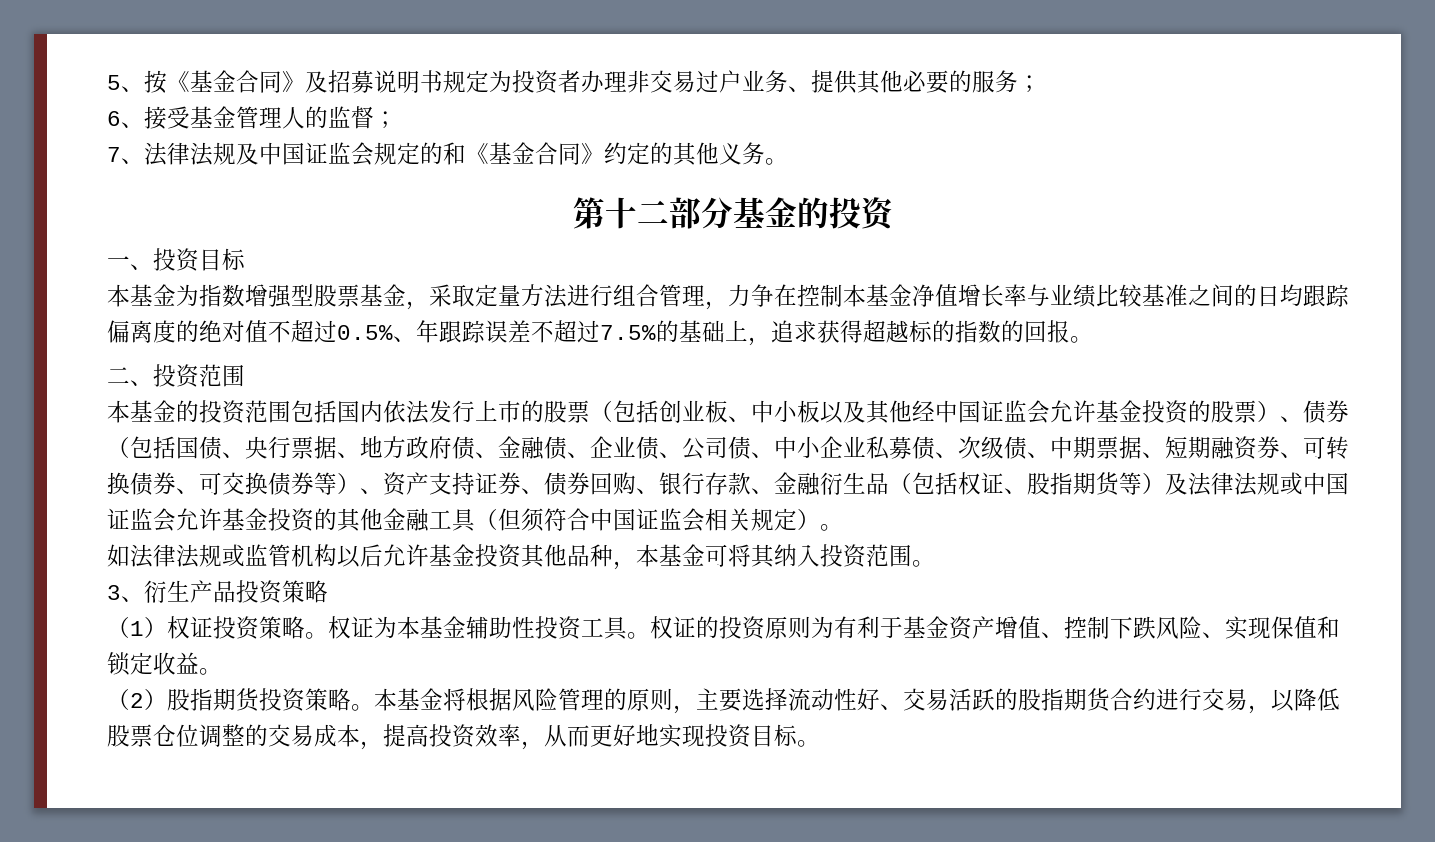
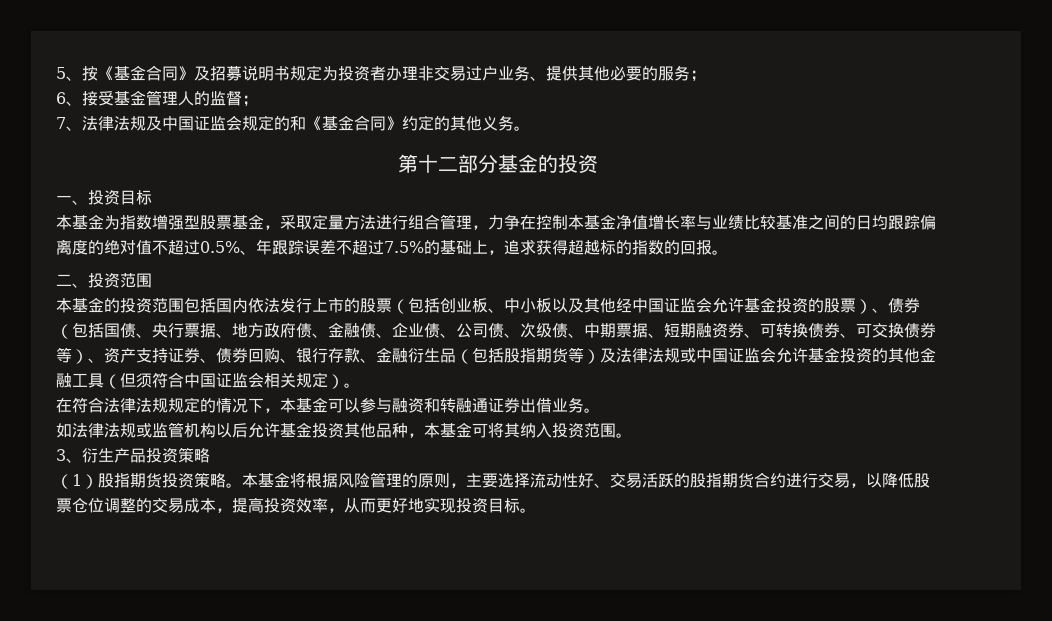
[774,436,958,460] 中小企业私募债、 -> (520, 335) none
[958,472,1027,495] 权证、 -> (504, 355) none
(843, 527) none -> [56,397,600,413] // 在符合法律法规规定的情况下，本基金可以参与融资和转融通证券出借业务。
[167,616,1340,640] [107,652,222,676] [107,688,167,710] 权证投资策略。权证为本基金辅助性投资工具。权证的投资原则为有利于基金资产增值、控制下跌风险、实现保值和锁定收益。 // （2） -> (98, 481) none

